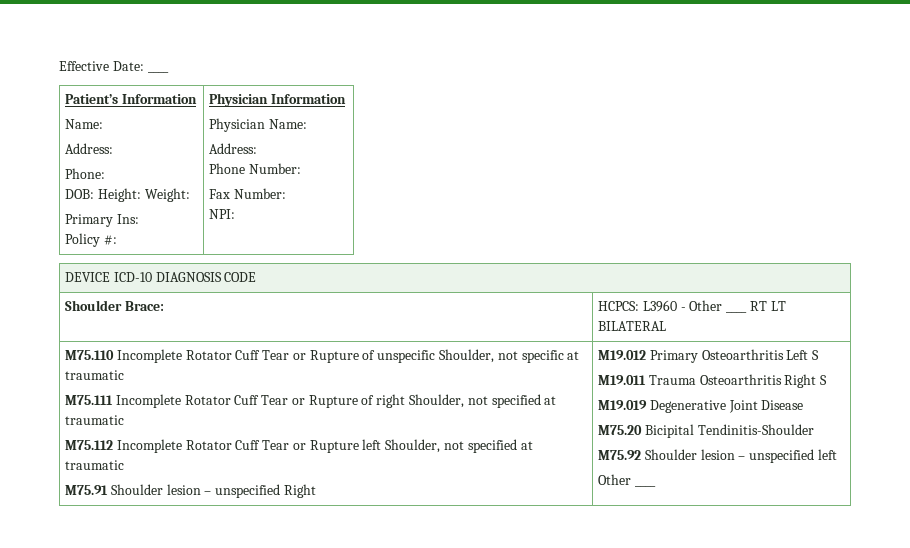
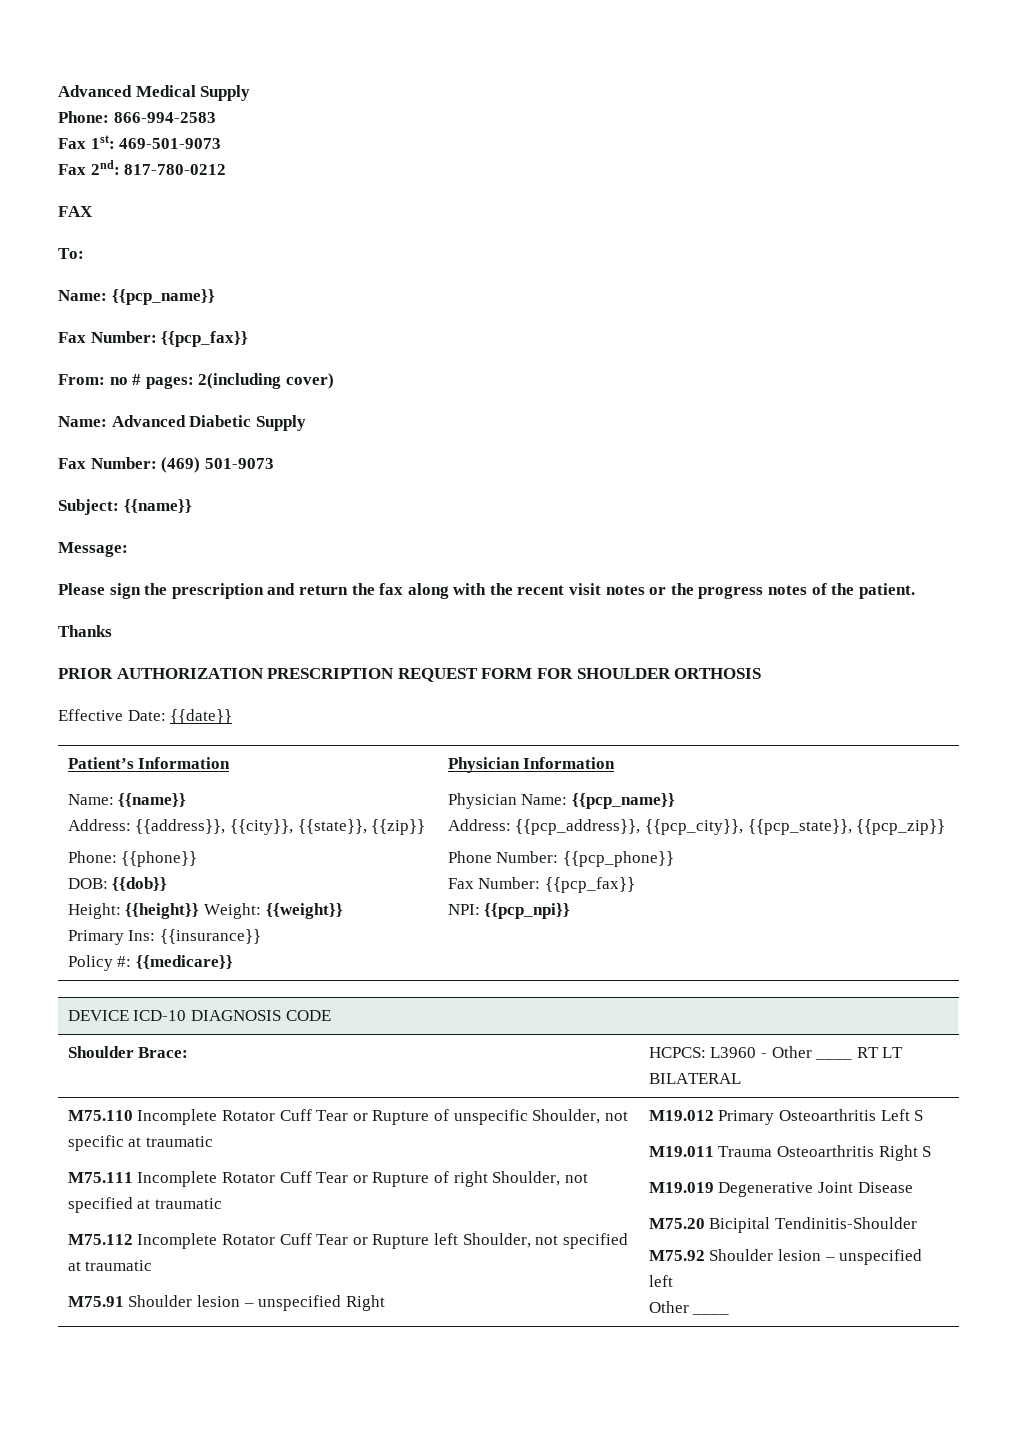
(59, 66) none -> [58,85,251,101] [58,111,216,123] [58,135,222,149] [58,160,227,175] [58,206,93,217] [58,248,84,259] [58,289,215,305] [58,331,249,347] [58,373,334,389] [58,415,306,431] [58,457,274,473] [58,499,192,515] [58,542,128,557] [58,583,915,599] [58,625,112,637] [58,668,762,682] Advanced Medical Supply // Phone: 866-994-2583 // Fax 1st: 469-501-9073 // Fax 2nd: 817-780-0212 // FAX // To: // Name: {{pcp_name}} // Fax Number: {{pcp_fax}} // From: no # pages: 2(including cover) // Name: Advanced Diabetic Supply // Fax Number: (469) 501-9073 // Subject: {{name}} // Message: // Please sign the prescription and return the fax along with the recent visit notes or the progress notes of the patient. // Thanks // PRIOR AUTHORIZATION PRESCRIPTION REQUEST FORM FOR SHOULDER ORTHOSIS //
[147,71,169,73] ____ -> [170,709,233,724] {{date}}
[65,143,114,154] [65,168,106,179] // Address: // Phone: -> [118,793,187,807] [67,819,426,835] [67,851,198,867] {{name}} // Address: {{address}}, {{city}}, {{state}}, {{zip}} // Phone: {{phone}}
[97,188,141,202] Height: -> [112,877,168,891] [67,903,200,919] {{dob}} // Height: {{height}}
(190, 195) none -> [265,903,343,919] {{weight}}
(139, 219) none -> [160,929,262,944] {{insurance}}
(117, 240) none -> [136,955,234,969] {{medicare}}
[209,143,258,154] // Address: -> [572,793,676,809] [447,819,946,835] {{pcp_name}} // Address: {{pcp_address}}, {{pcp_city}}, {{pcp_state}}, {{pcp_zip}}
[209,188,286,199] // Fax Number: -> [563,851,675,867] [447,877,636,893] {{pcp_phone}} // Fax Number: {{pcp_fax}}
(236, 214) none -> [484,903,571,919] {{pcp_npi}}

